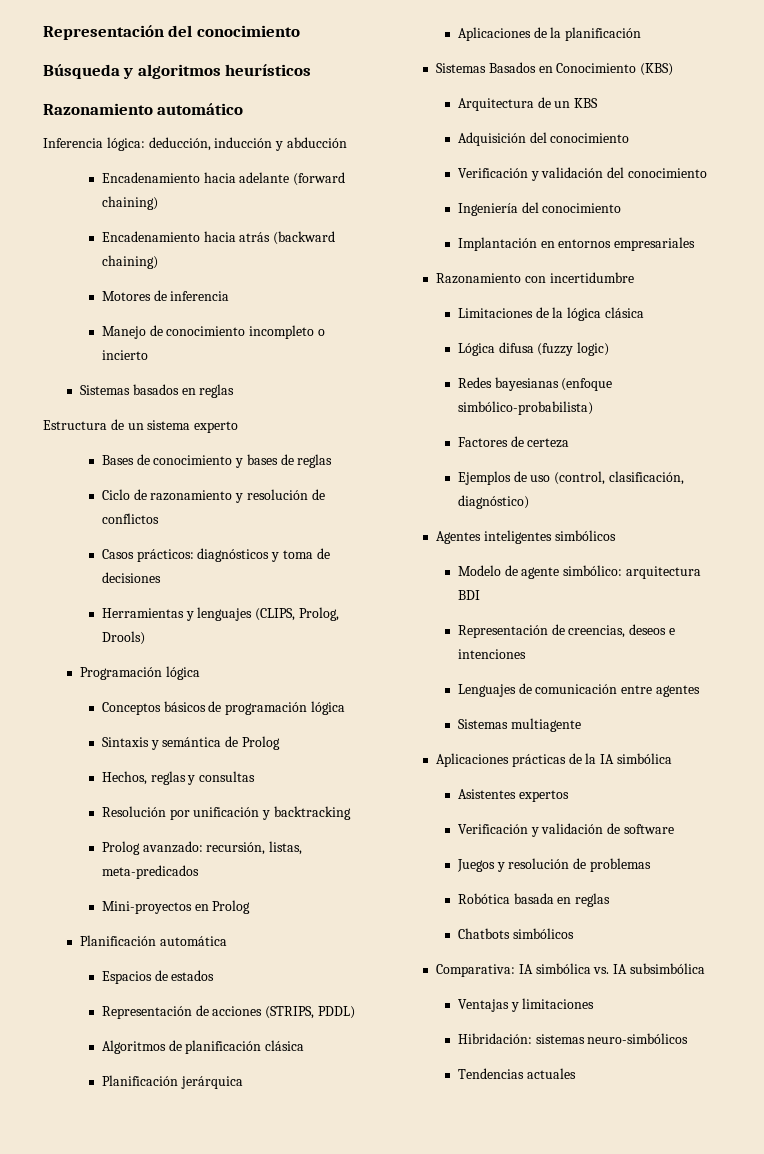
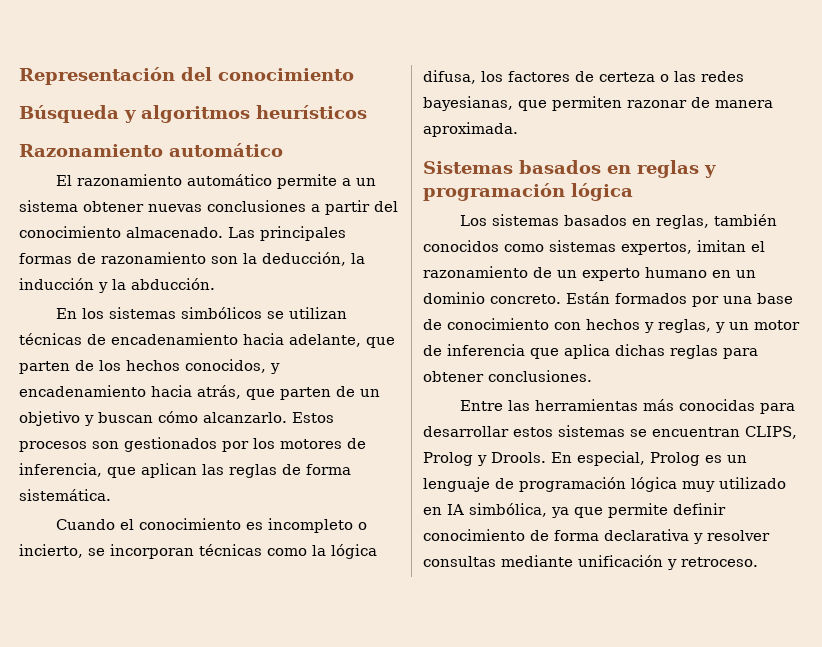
[43,137,347,151] [101,172,346,186] [101,196,158,210] [101,231,336,245] [101,255,158,269] [101,290,230,301] [101,325,325,339] [101,350,148,360] [80,384,235,398] [43,419,191,430] Inferencia lógica: deducción, inducción y abducción // Encadenamiento hacia adelante (forward chaining) // Encadenamiento hacia atrás (backward chaining) // Motores de inferencia // Manejo de conocimiento incompleto o incierto // Sistemas basados en reglas // Estructura de un sistema -> [55,174,376,189] [19,200,398,215] [19,226,346,241] [19,252,365,266] [19,278,215,293] [55,307,347,319] [19,333,395,348] [19,359,280,374] [19,385,380,400] [19,411,334,426] [19,437,366,452] [19,463,351,478] [19,489,111,501] [55,518,367,533] [19,544,377,559] [423,70,744,84] [423,96,773,111] [423,122,518,137] [423,160,716,178] [423,183,633,201] [459,214,777,229] [423,240,765,255] [423,266,577,278] El razonamiento automático permite a un sistema obtener nuevas conclusiones a partir del conocimiento almacenado. Las principales formas de razonamiento son la deducción, la inducción y la abducción. // En los sistemas simbólicos se utilizan técnicas de encadenamiento hacia adelante, que parten de los hechos conocidos, y encadenamiento hacia atrás, que parten de un objetivo y buscan cómo alcanzarlo. Estos procesos son gestionados por los motores de inferencia, que aplican las reglas de forma sistemática. // Cuando el conocimiento es incompleto o incierto, se incorporan técnicas como la lógica difusa, los factores de certeza o las redes bayesianas, que permiten razonar de manera aproximada. // Sistemas basados en reglas y programación lógica // Los sistemas basados en reglas, también conocidos como sistemas expertos, imitan el razonamiento de un
[101,454,333,468] [101,489,325,503] [101,513,159,524] [101,548,330,562] [101,572,161,583] [101,607,339,621] [101,631,145,645] [80,666,200,680] [101,701,345,715] [101,736,280,750] [101,771,256,785] [101,806,351,820] [101,841,303,855] [101,865,199,879] [101,900,251,914] [80,935,227,946] [101,970,215,984] [101,1005,355,1019] [101,1040,305,1054] [101,1075,243,1089] [457,27,642,41] [436,62,674,76] [457,97,599,111] [457,132,630,146] [457,167,707,181] [457,202,622,216] [457,237,696,251] [436,272,634,284] [457,307,644,321] [457,342,610,356] [457,377,613,391] [457,401,593,415] [457,436,570,448] [457,471,684,485] [457,495,529,509] [436,530,616,544] [457,565,701,579] [457,590,480,600] [457,624,675,638] [457,649,526,659] [457,683,700,697] [457,718,581,732] [436,753,672,767] [457,789,569,802] [457,823,674,837] [456,858,651,872] [457,893,611,907] [457,928,574,939] [436,963,705,977] [457,998,595,1012] [457,1033,689,1044] [457,1068,576,1079] // Bases de conocimiento y bases de reglas // Ciclo de razonamiento y resolución de conflictos // Casos prácticos: diagnósticos y toma de decisiones // Herramientas y lenguajes (CLIPS, Prolog, Drools) // Programación lógica // Conceptos básicos de programación lógica // Sintaxis y semántica de Prolog // Hechos, reglas y consultas // Resolución por unificación y backtracking // Prolog avanzado: recursión, listas, meta-predicados // Mini-proyectos en Prolog // Planificación automática // Espacios de estados // Representación de acciones (STRIPS, PDDL) // Algoritmos de planificación clásica // Planificación jerárquica // Aplicaciones de la planificación // Sistemas Basados en Conocimiento (KBS) // Arquitectura de un KBS // Adquisición del conocimiento // Verificación y validación del conocimiento // Ingeniería del conocimiento // Implantación en entornos empresariales // Razonamiento con incertidumbre // Limitaciones de la lógica clásica // Lógica difusa (fuzzy logic) // Redes bayesianas (enfoque simbólico-probabilista) // Factores de certeza // Ejemplos de uso (control, clasificación, diagnóstico) // Agentes inteligentes simbólicos // Modelo de agente simbólico: arquitectura BDI // Representación de creencias, deseos e intenciones // Lenguajes de comunicación entre agentes // Sistemas multiagente // Aplicaciones prácticas de la IA simbólica // Asistentes expertos // Verificación y validación de software // Juegos y resolución de problemas // Robótica basada en reglas // Chatbots simbólicos // Comparativa: IA simbólica vs. IA subsimbólica // Ventajas y limitaciones // Hibridación: sistemas neuro-simbólicos // Tendencias actuales -> [645,267,756,278] [423,292,793,307] [423,318,800,333] [423,344,758,359] [423,370,592,382] [459,399,795,414] [423,425,797,439] [423,451,747,466] [423,477,786,492] [423,503,726,518] [423,529,770,544] [423,555,758,570] humano en un dominio concreto. Están formados por una base de conocimiento con hechos y reglas, y un motor de inferencia que aplica dichas reglas para obtener conclusiones. // Entre las herramientas más conocidas para desarrollar estos sistemas se encuentran CLIPS, Prolog y Drools. En especial, Prolog es un lenguaje de programación lógica muy utilizado en IA simbólica, ya que permite definir conocimiento de forma declarativa y resolver consultas mediante unificación y retroceso.

